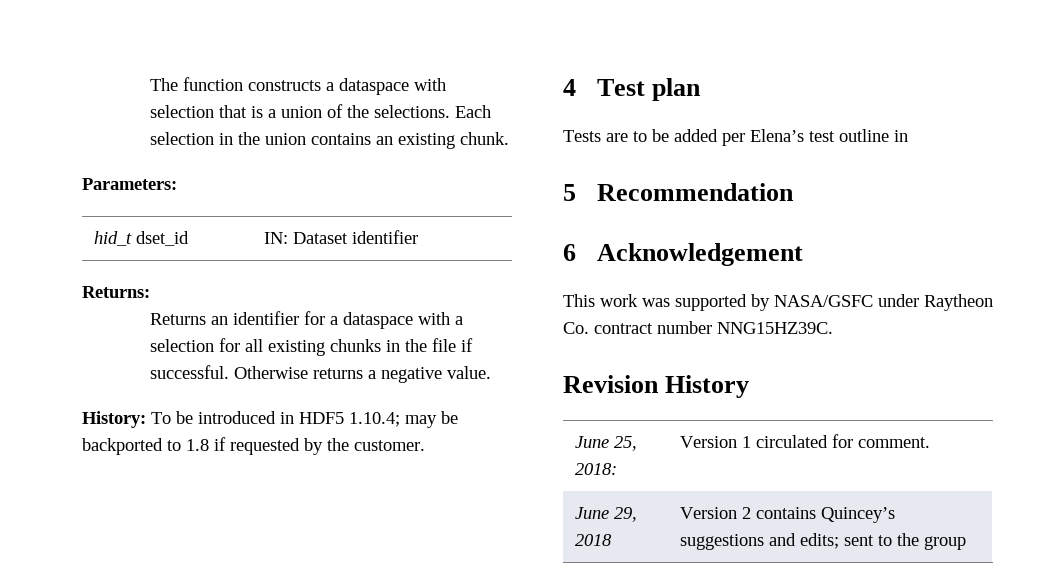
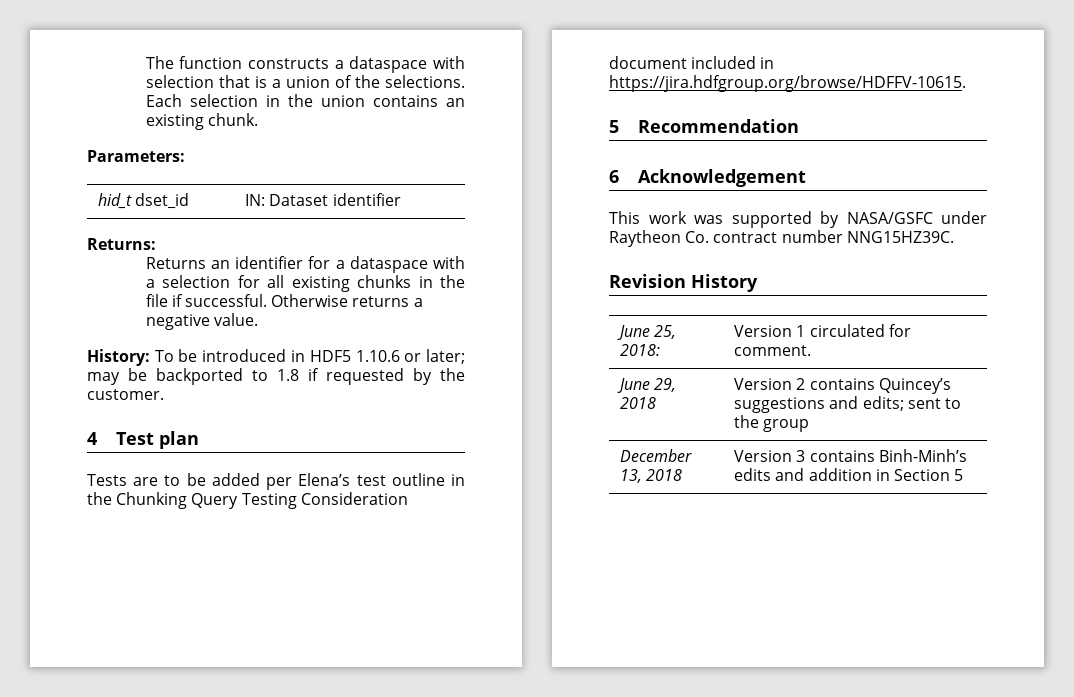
[349,412,400,427] 1.10.4; -> [355,349,465,364] 1.10.6 or later;
(908, 136) none -> [87,492,408,509] [609,56,775,69] [609,75,966,92] the Chunking Query Testing Consideration document included in https://jira.hdfgroup.org/browse/HDFFV-10615.
(966, 543) none -> [620,449,693,462] [620,469,683,483] [734,449,967,462] [734,468,964,481] // December 13, 2018 | Version 3 contains Binh-Minh’s edits and addition in Section 5

